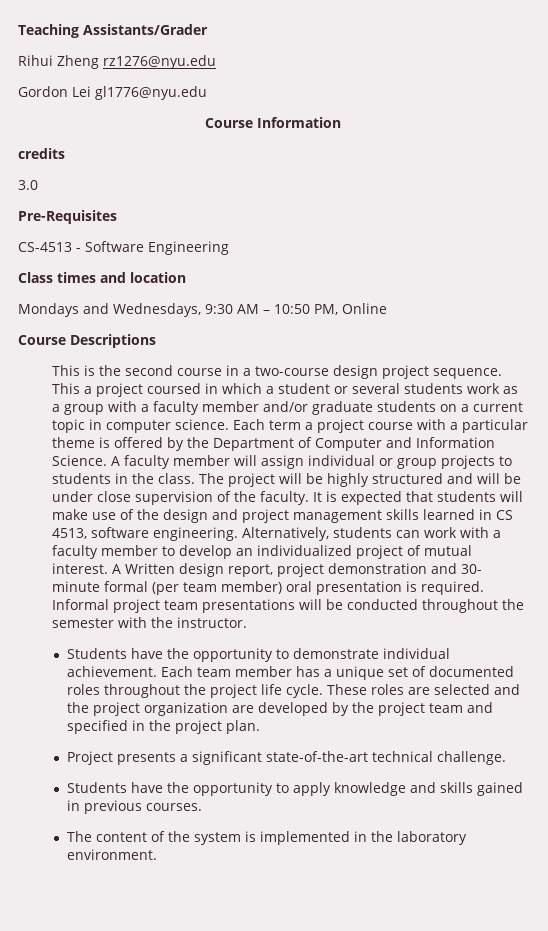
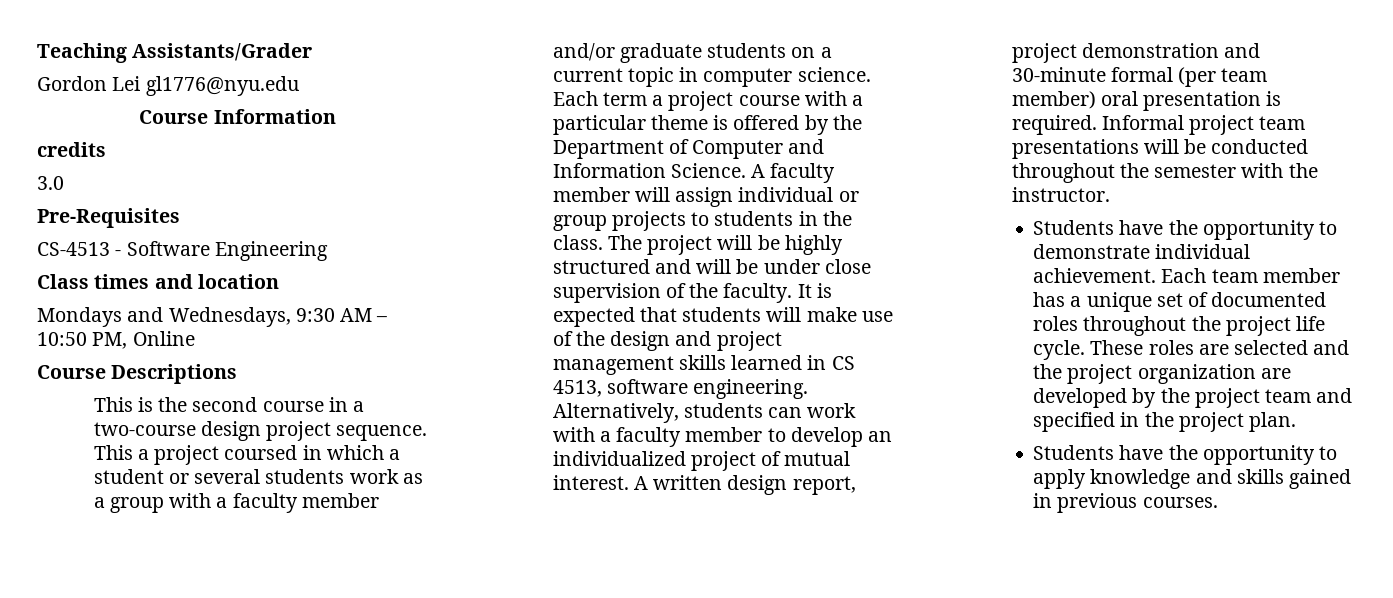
[18,55,216,69] // Rihui Zheng rz1276@nyu.edu -> (313, 52) none
[124,563,175,574] Written -> [653,475,723,490] written
[460,564,482,574] [51,581,100,592] 30- minute -> [1011,67,1106,82] 30-minute
[66,751,506,765] // Project presents a significant state-of-the-art technical challenge. -> (1297, 422) none
[66,831,467,845] [66,849,157,860] // The content of the system is implemented in the laboratory environment. -> (1218, 502) none

